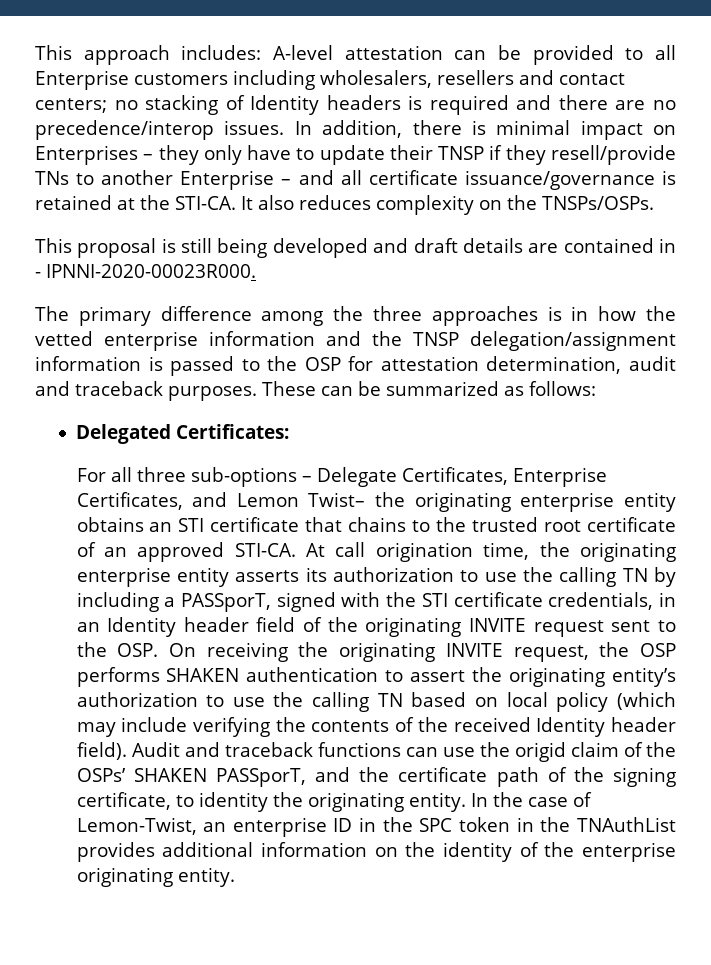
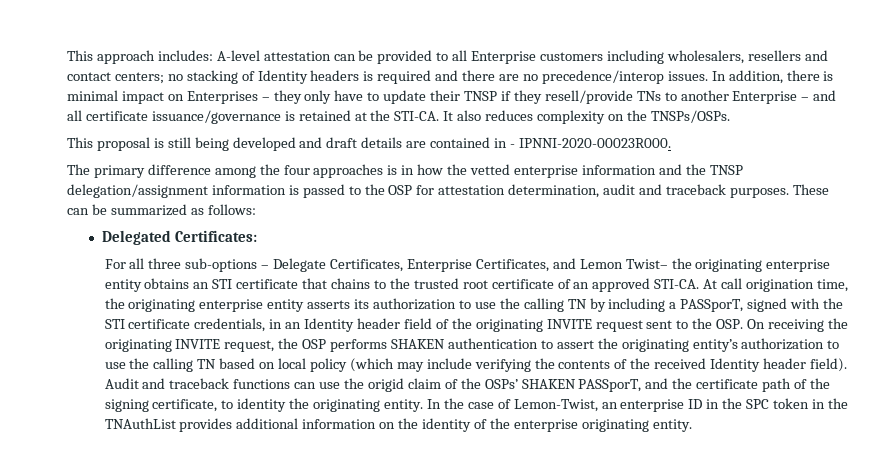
[373,306,422,321] three -> [283,165,310,175] four

